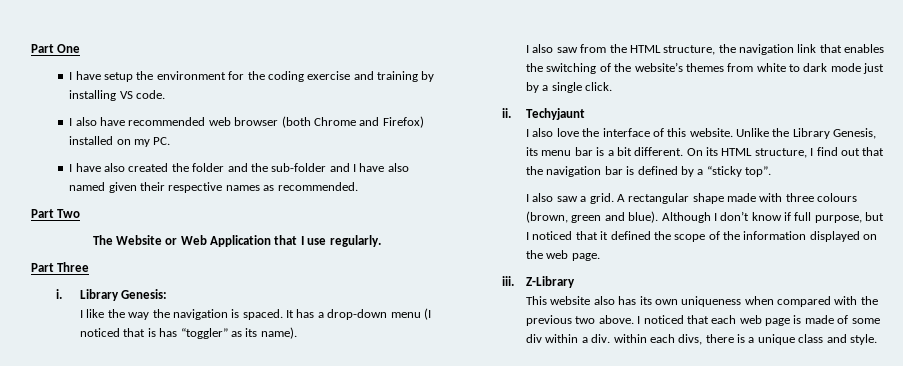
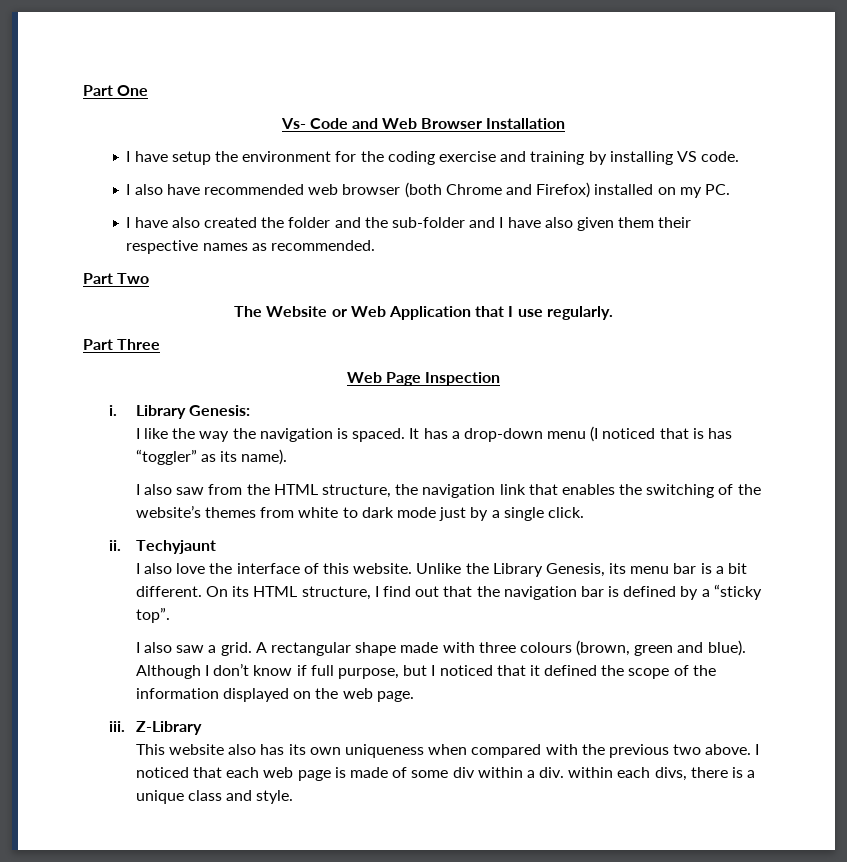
(81, 48) none -> [280,118,566,129] // Vs- Code and Web Browser Installation
[69,182,137,193] named given -> [576,217,655,231] given them
(90, 267) none -> [346,372,501,386] // Web Page Inspection

